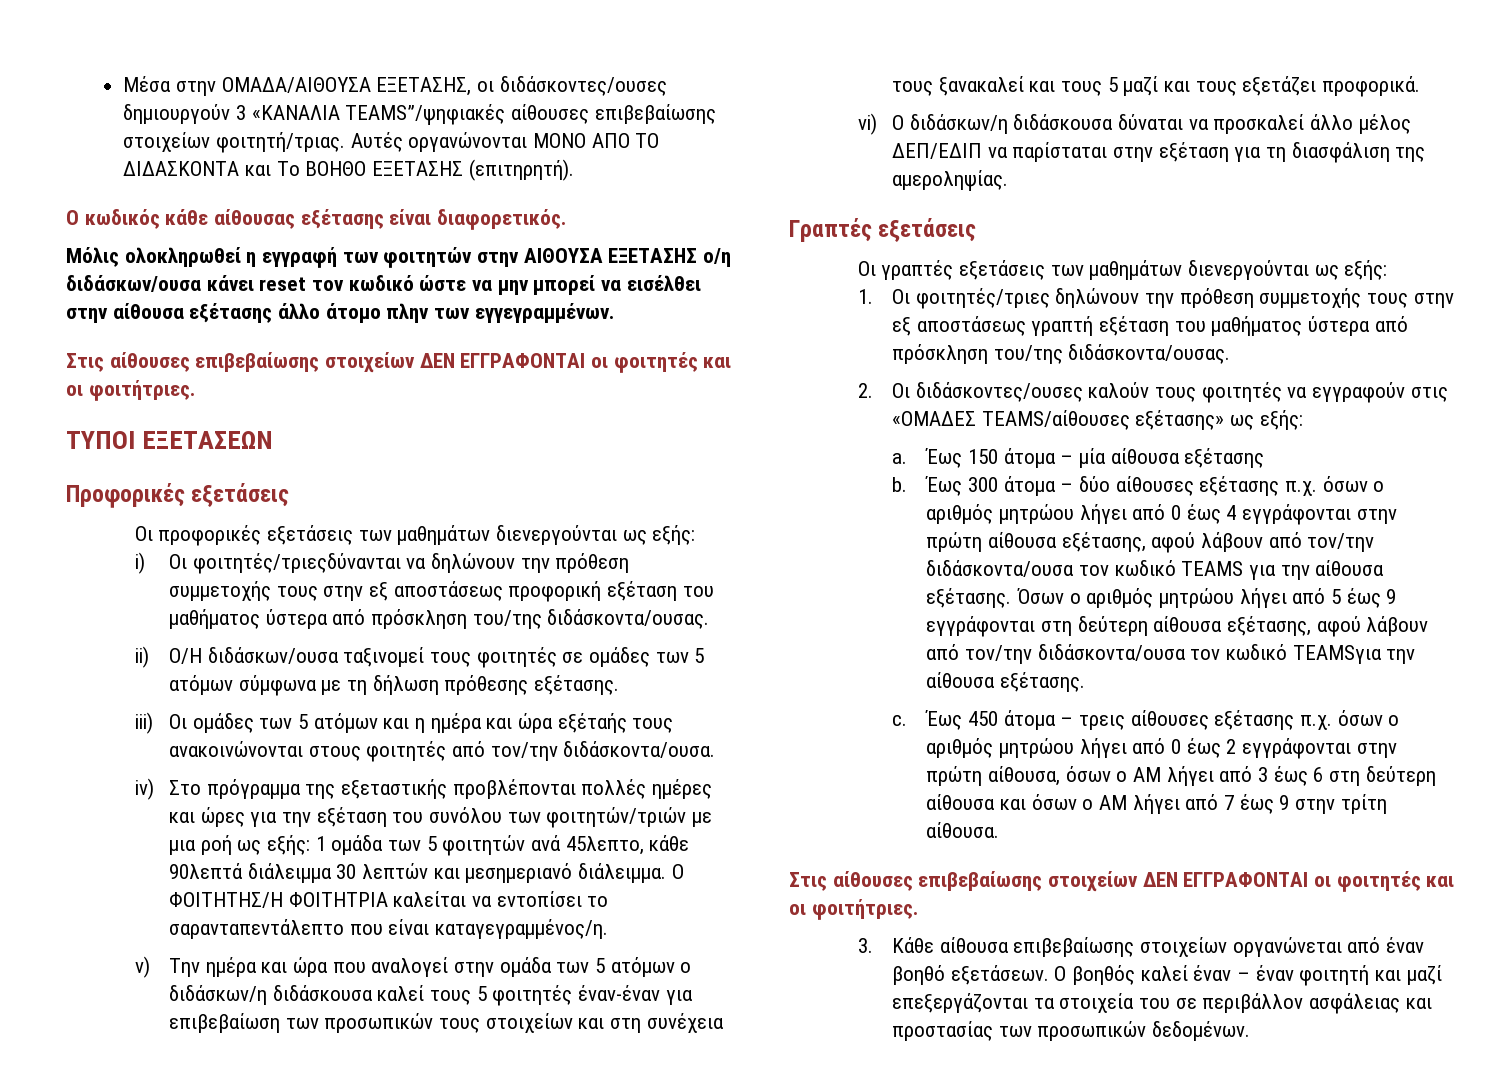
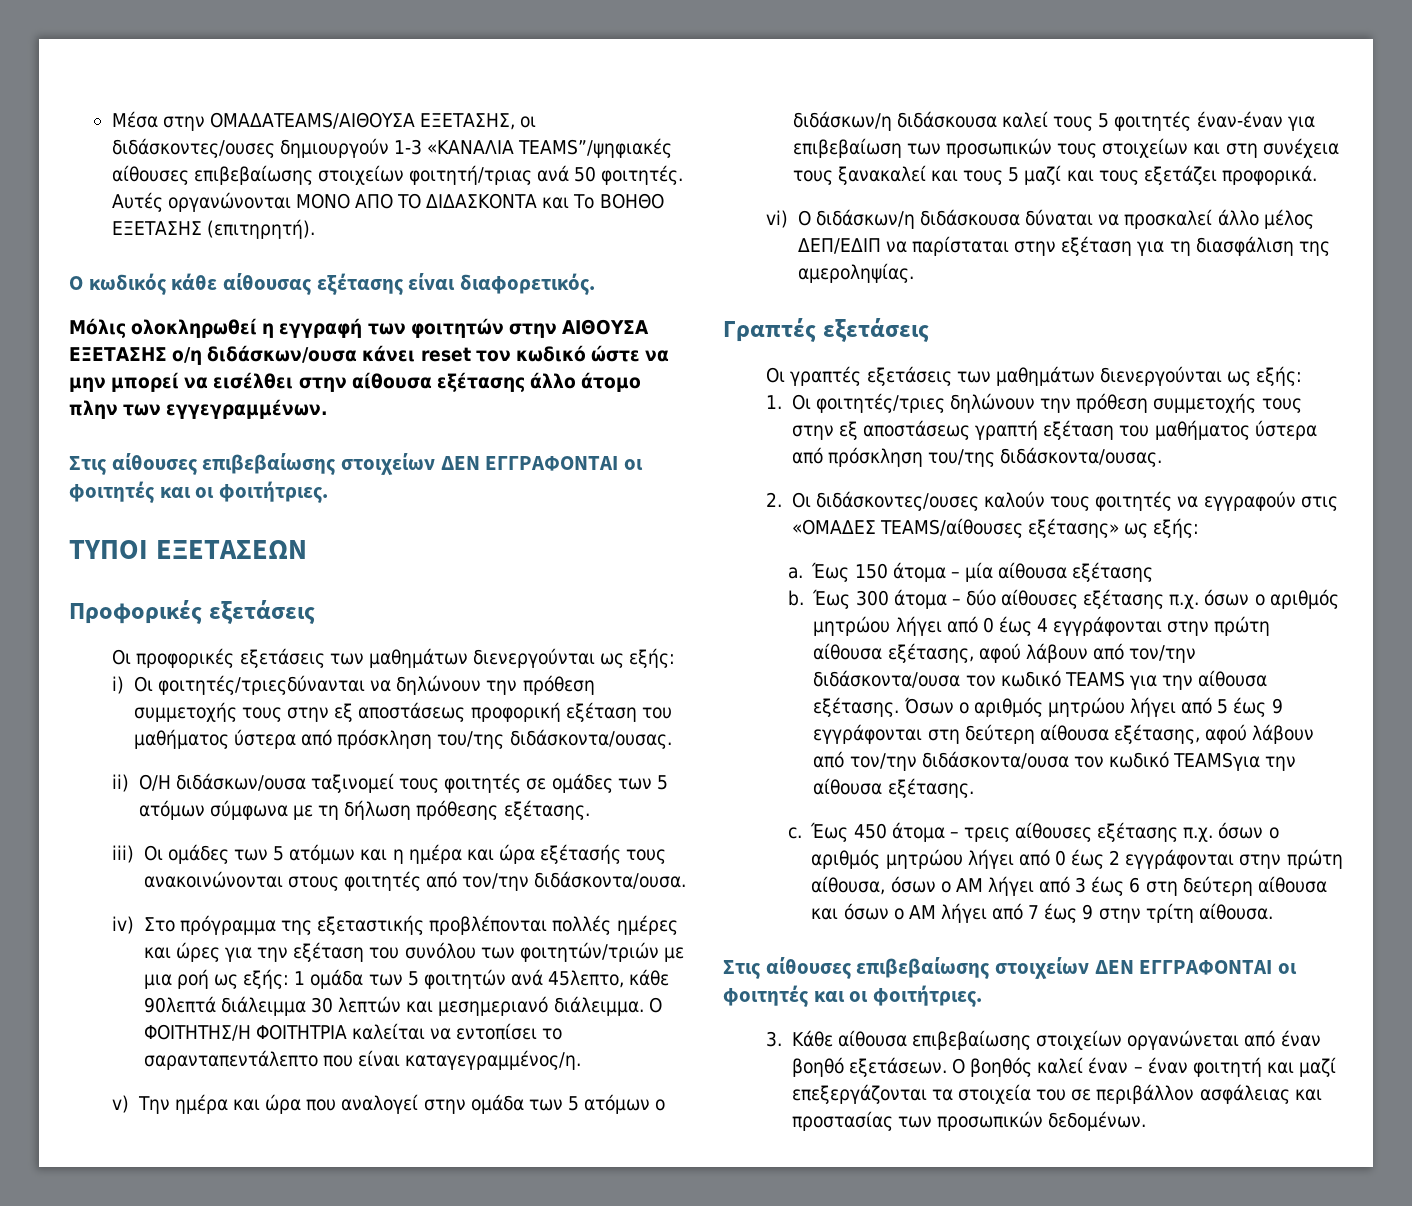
[221,77,371,93] ΟΜΑΔΑ/ΑΙΘΟΥΣΑ -> [209,112,415,129] ΟΜΑΔΑTEAMS/ΑΙΘΟΥΣΑ
[236,105,247,120] 3 -> [393,139,422,155] 1-3
[216,132,346,153] φοιτητή/τριας. -> [408,165,684,185] φοιτητή/τριας ανά 50 φοιτητές.
[557,713,627,733] εξέταής -> [540,844,622,864] εξέτασής

